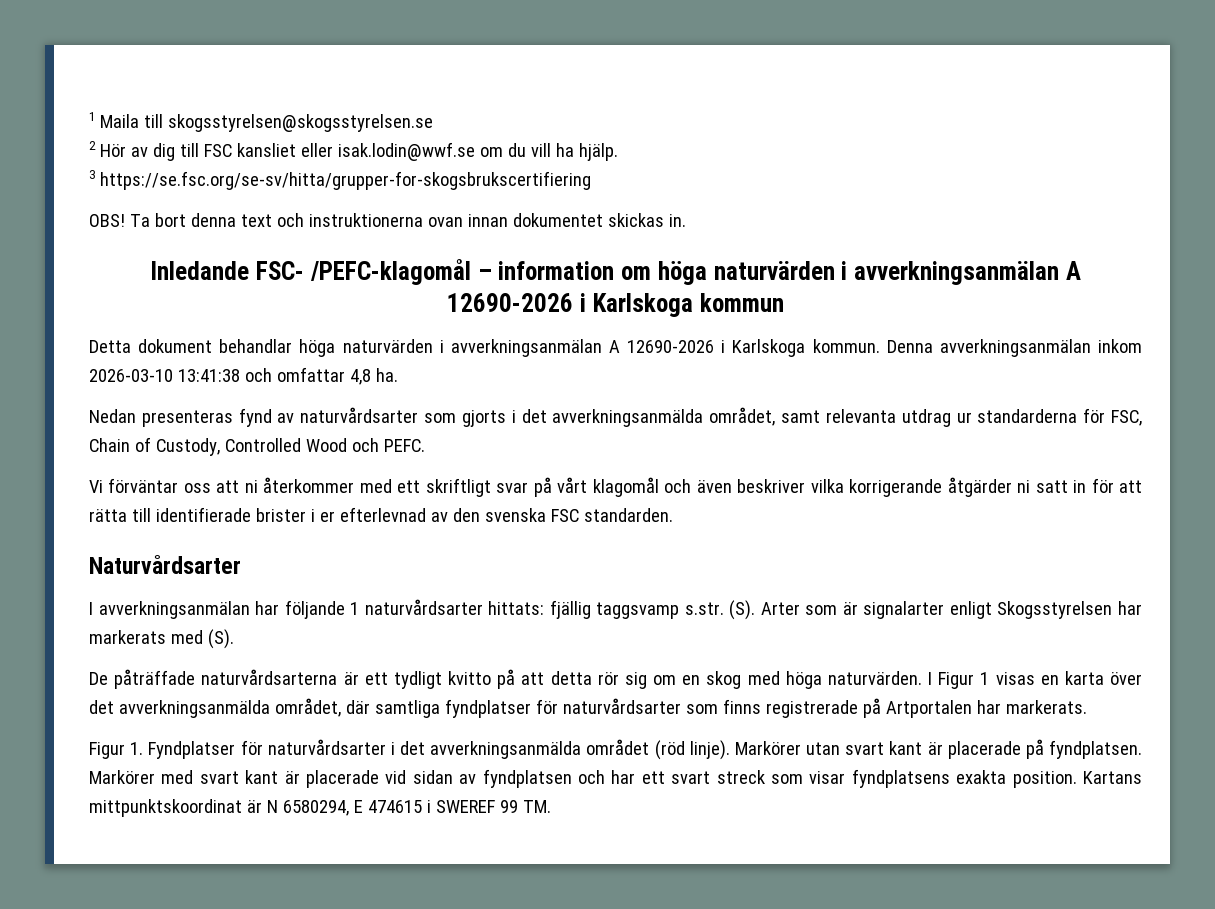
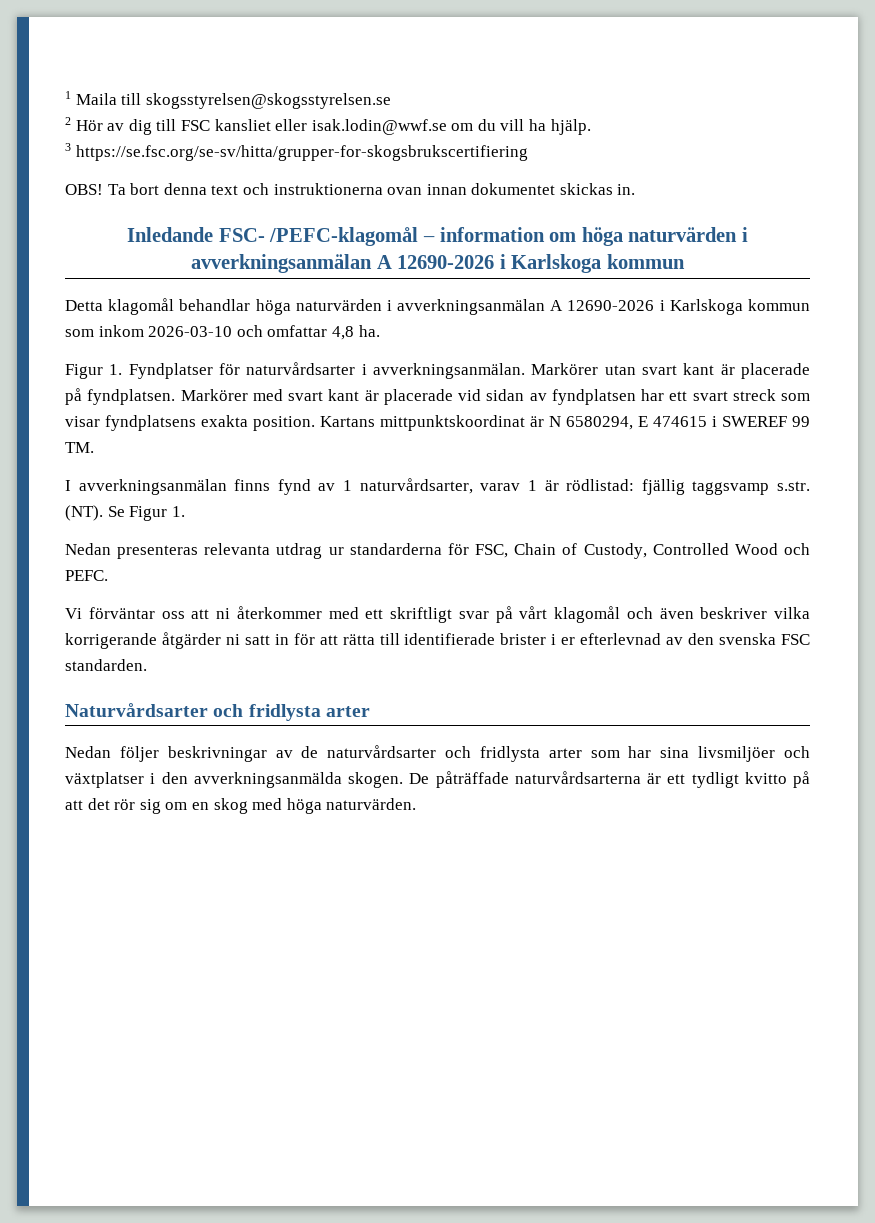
[138,339,213,353] dokument -> [108,298,175,315] klagomål
[812,339,1091,357] kommun. Denna avverkningsanmälan -> [747,299,810,311] [65,329,94,337] kommun som
[177,369,240,382] 13:41:38 -> (233, 331) none
[89,407,821,427] Nedan presenteras fynd av naturvårdsarter som gjorts i det avverkningsanmälda området, samt -> [65,362,811,379] [65,388,810,405] [65,415,810,431] [65,442,94,453] [65,478,810,495] [65,505,185,521] [65,543,199,559] Figur 1. Fyndplatser för naturvårdsarter i avverkningsanmälan. Markörer utan svart kant är placerade på fyndplatsen. Markörer med svart kant är placerade vid sidan av fyndplatsen har ett svart streck som visar fyndplatsens exakta position. Kartans mittpunktskoordinat är N 6580294, E 474615 i SWEREF 99 TM. // I avverkningsanmälan finns fynd av 1 naturvårdsarter, varav 1 är rödlistad: fjällig taggsvamp s.str. (NT). Se Figur 1. // Nedan presenteras
[89,599,1142,620] [89,629,234,649] // I avverkningsanmälan har följande 1 naturvårdsarter hittats: fjällig taggsvamp s.str. (S). Arter som är signalarter enligt Skogsstyrelsen har markerats med (S). // -> [213,704,370,721] [65,745,810,762] [65,772,403,788] och fridlysta arter // Nedan följer beskrivningar av de naturvårdsarter och fridlysta arter som har sina livsmiljöer och växtplatser i den avverkningsanmälda skogen.
[550,671,592,685] detta -> [87,798,110,810] det
[927,671,1142,689] [89,698,1087,718] [89,739,1142,760] [89,769,1142,788] [89,799,551,817] I Figur 1 visas en karta över det avverkningsanmälda området, där samtliga fyndplatser för naturvårdsarter som finns registrerade på Artportalen har markerats. // Figur 1. Fyndplatser för naturvårdsarter i det avverkningsanmälda området (röd linje). Markörer utan svart kant är placerade på fyndplatsen. Markörer med svart kant är placerade vid sidan av fyndplatsen och har ett svart streck som visar fyndplatsens exakta position. Kartans mittpunktskoordinat är N 6580294, E 474615 i SWEREF 99 TM. -> (417, 804) none

